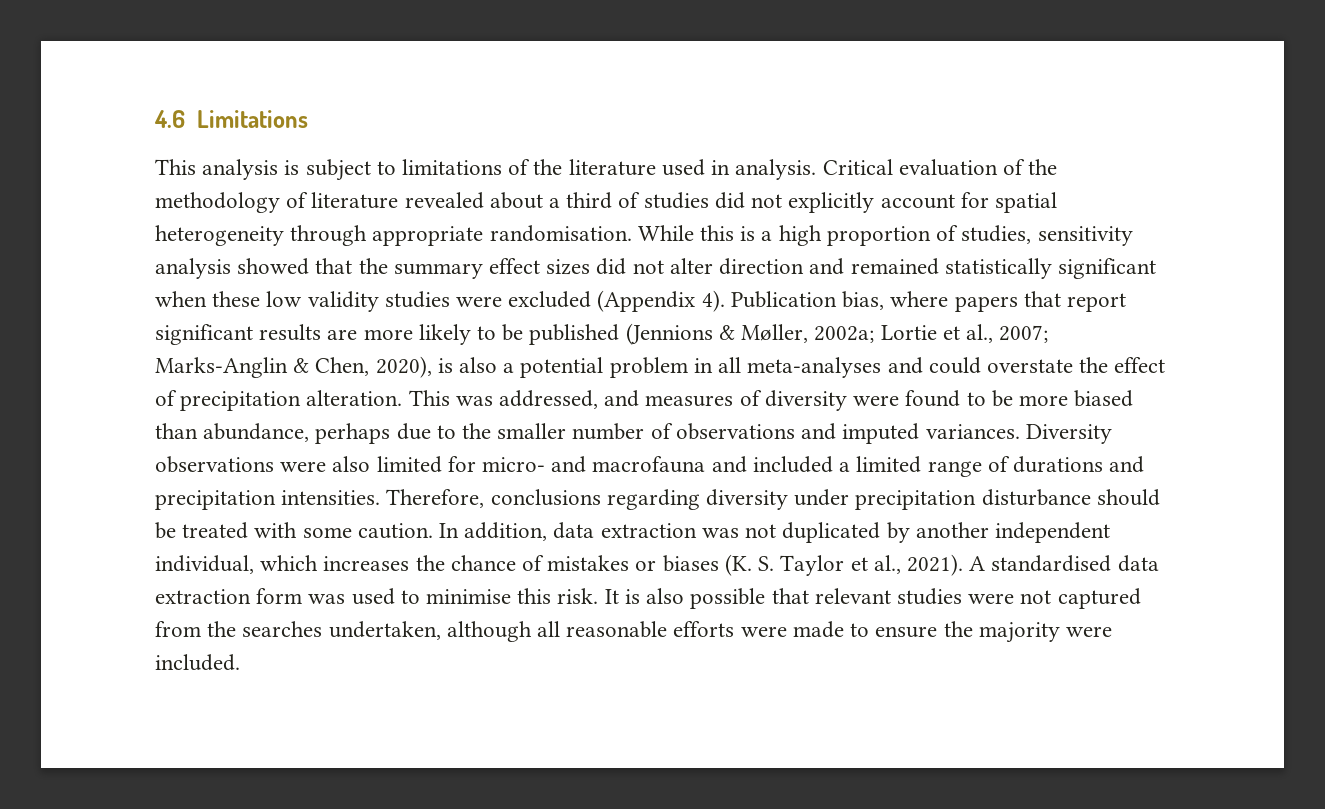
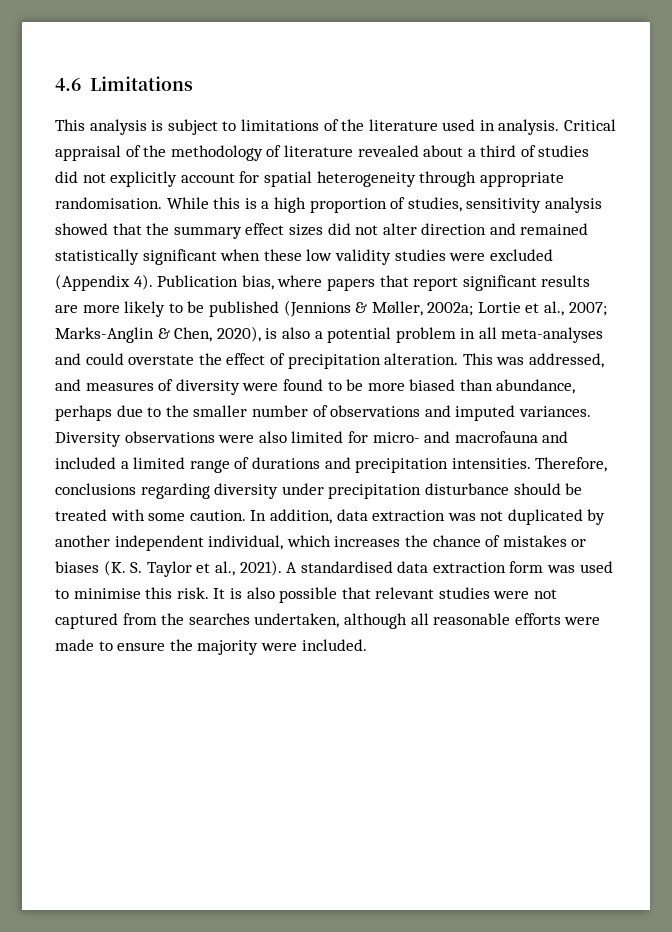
[898,159,998,176] evaluation -> [55,145,121,161] appraisal

